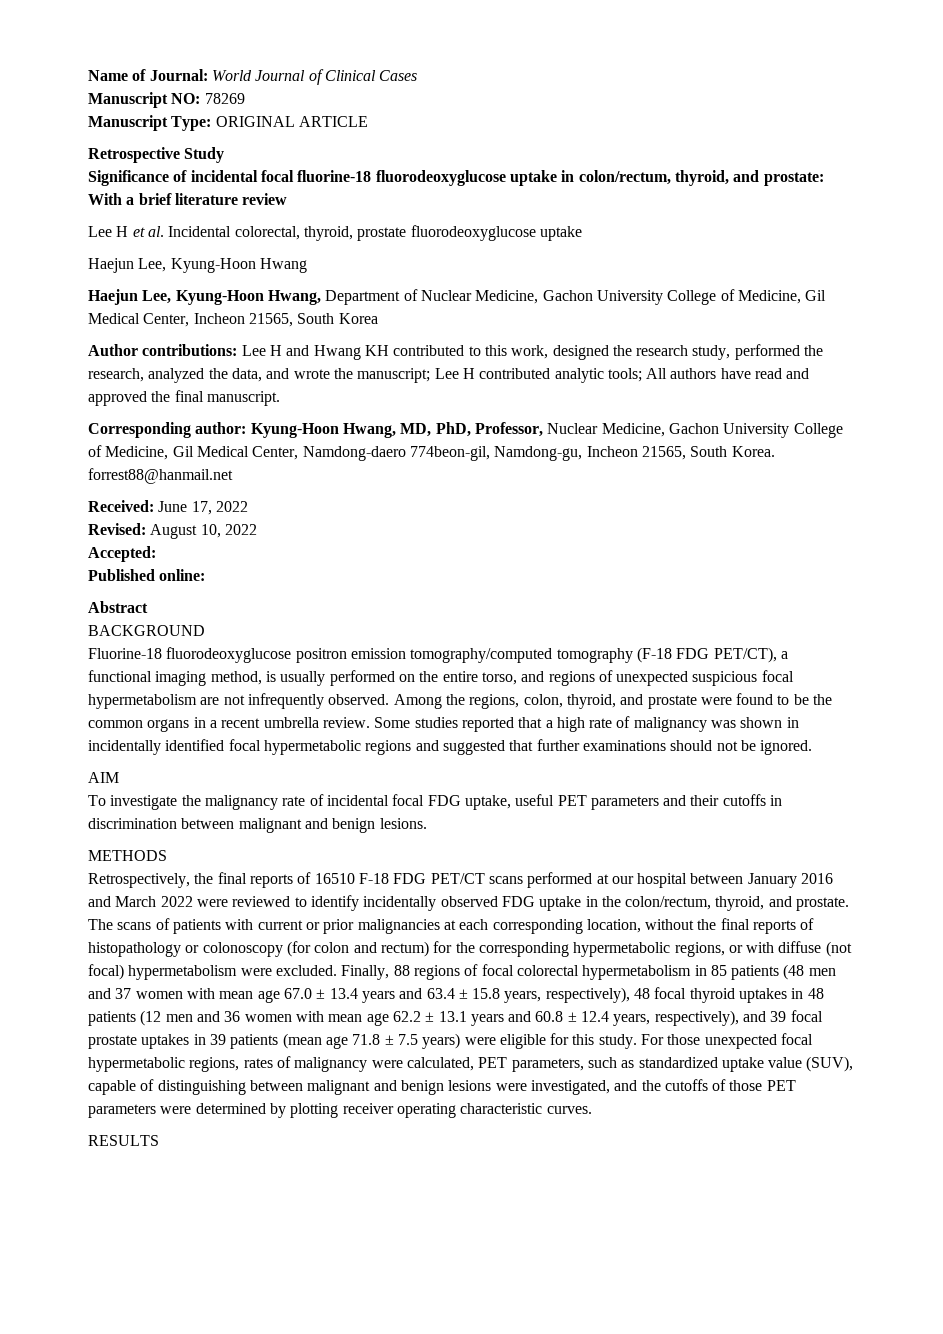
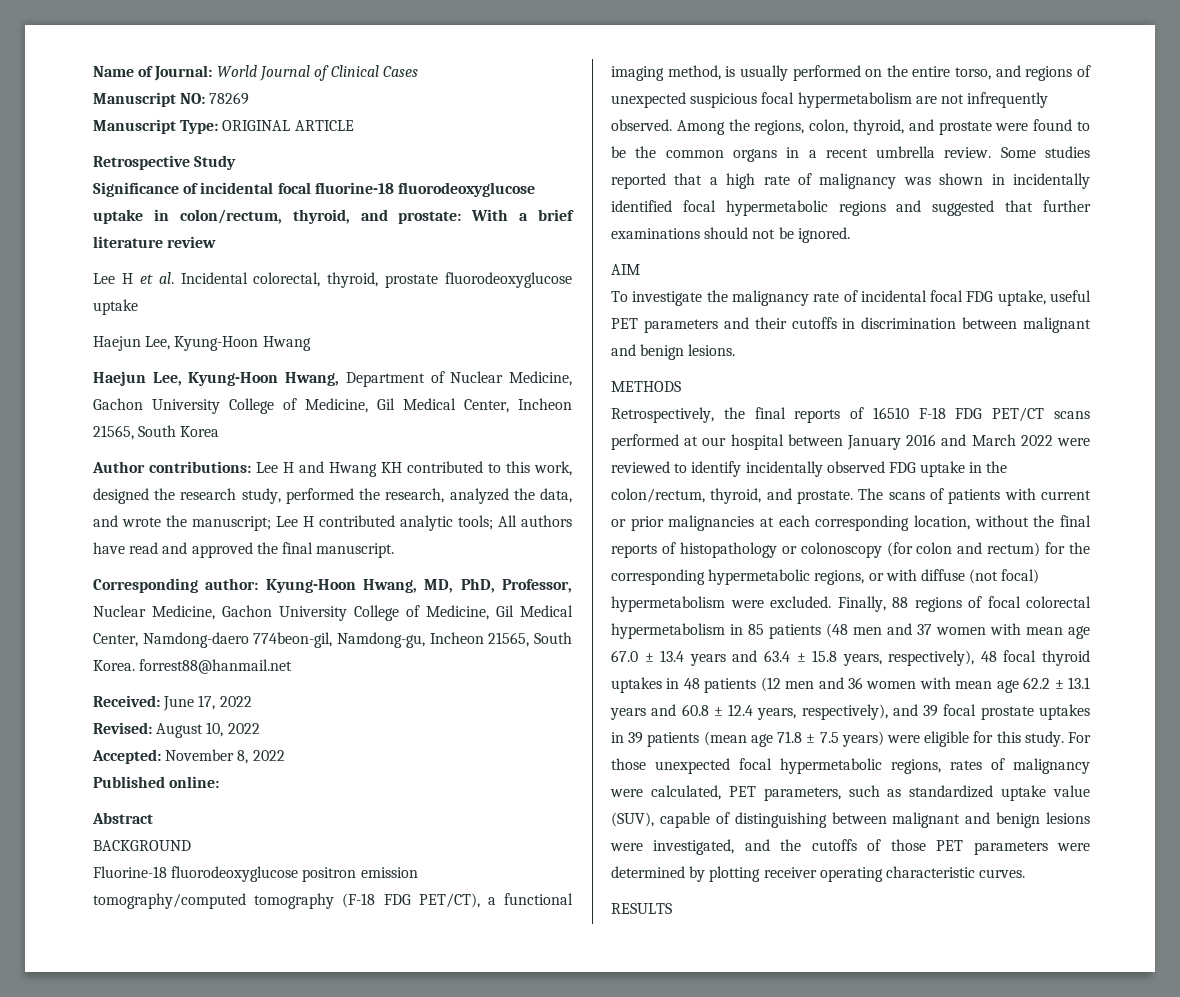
(156, 554) none -> [165,749,285,764] November 8, 2022

